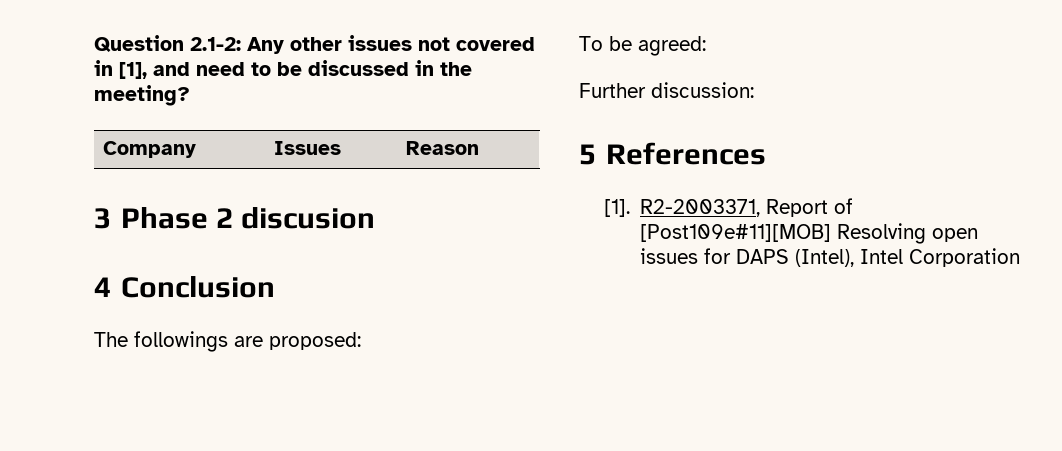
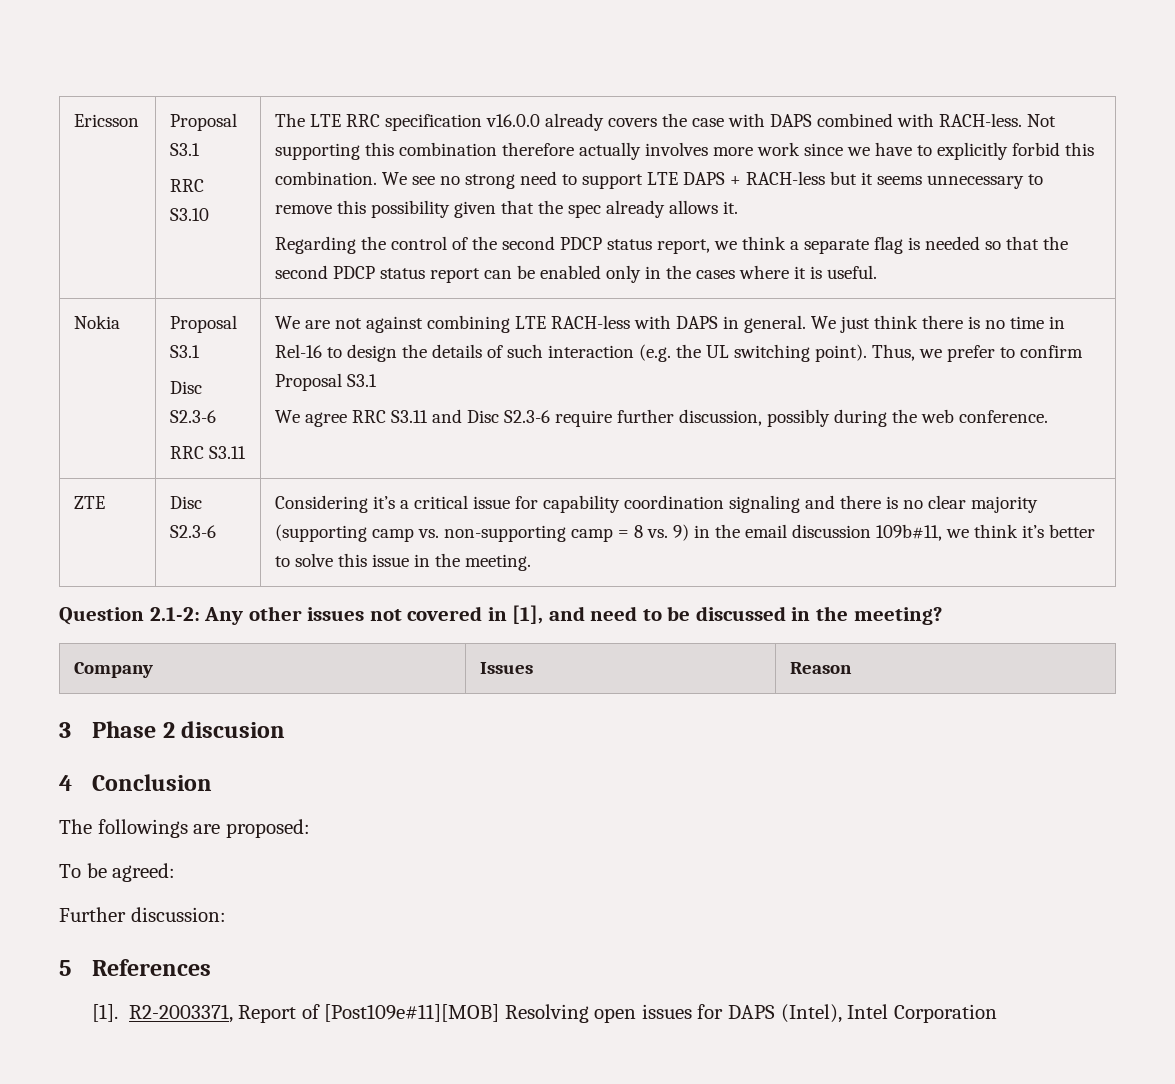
(94, 43) none -> [74,114,140,127] [170,113,238,131] [170,143,201,156] [170,179,205,192] [170,208,210,221] [275,113,1057,131] [275,142,1095,160] [275,171,1044,189] [275,200,739,218] [275,236,1069,254] [275,265,878,283] [74,315,121,329] [170,315,238,333] [170,345,201,358] [170,381,203,394] [170,410,217,423] [170,446,247,459] [275,315,1066,333] [275,344,1084,362] [275,373,378,391] [275,409,1049,427] [74,496,106,509] [170,496,203,509] [170,525,217,538] [275,495,1039,513] [275,524,1096,542] [275,553,532,571] Ericsson | Proposal S3.1 // RRC S3.10 | The LTE RRC specification v16.0.0 already covers the case with DAPS combined with RACH-less. Not supporting this combination therefore actually involves more work since we have to explicitly forbid this combination. We see no strong need to support LTE DAPS + RACH-less but it seems unnecessary to remove this possibility given that the spec already allows it. // Regarding the control of the second PDCP status report, we think a separate flag is needed so that the second PDCP status report can be enabled only in the cases where it is useful. // Nokia | Proposal S3.1 // Disc S2.3-6 // RRC S3.11 | We are not against combining LTE RACH-less with DAPS in general. We just think there is no time in Rel-16 to design the details of such interaction (e.g. the UL switching point). Thus, we prefer to confirm Proposal S3.1 // We agree RRC S3.11 and Disc S2.3-6 require further discussion, possibly during the web conference. // ZTE | Disc S2.3-6 | Considering it’s a critical issue for capability coordination signaling and there is no clear majority (supporting camp vs. non-supporting camp = 8 vs. 9) in the email discussion 109b#11, we think it’s better to solve this issue in the meeting. //

